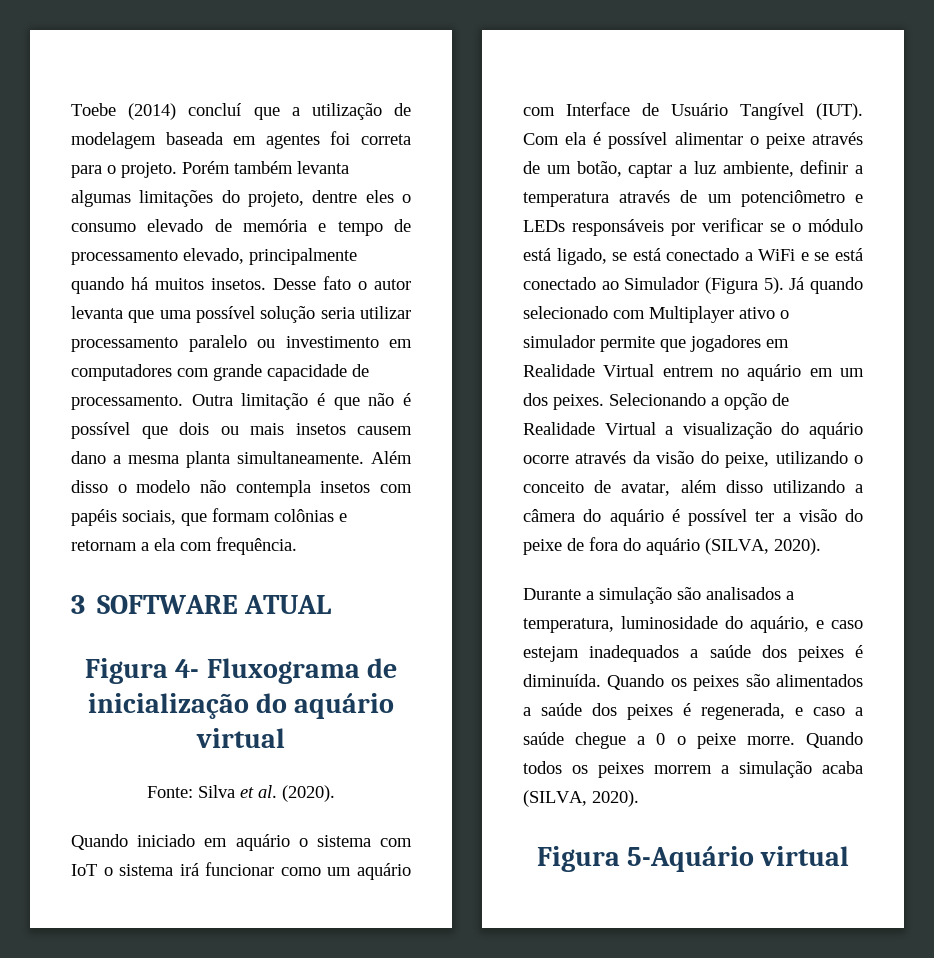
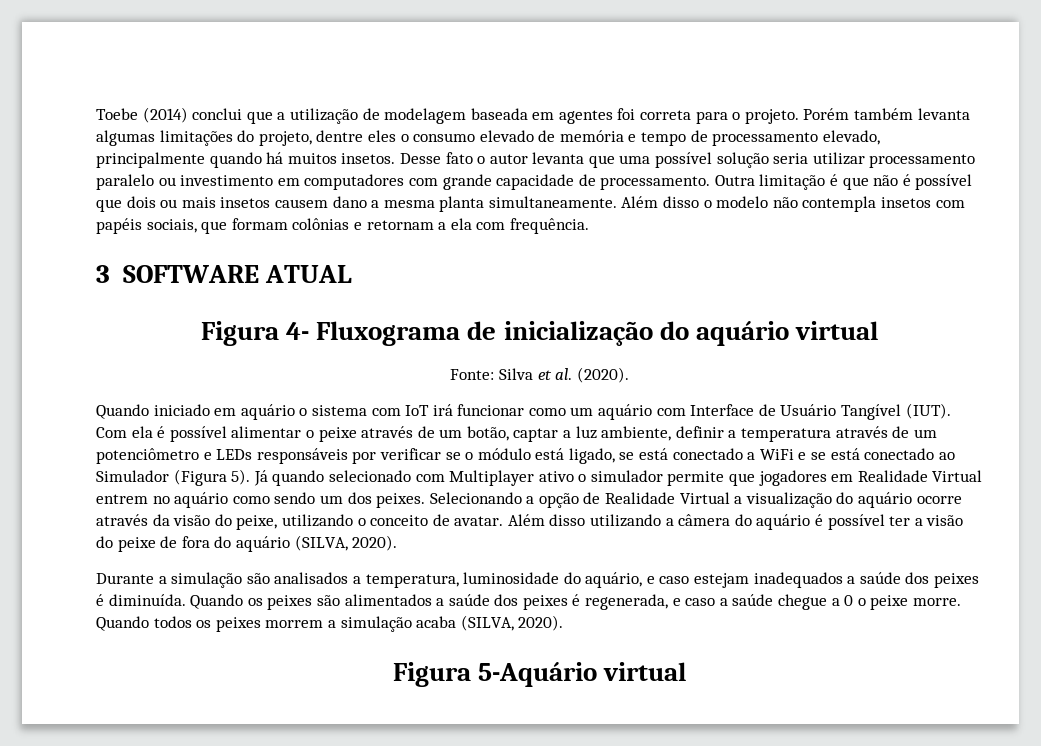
[188,103,242,116] concluí -> [192,108,243,120] conclui
[103,864,174,876] o sistema -> (430, 410) none
[809,368,833,377] em -> [232,492,316,504] como sendo
[621,480,717,496] avatar, além -> [454,514,545,526] avatar. Além

